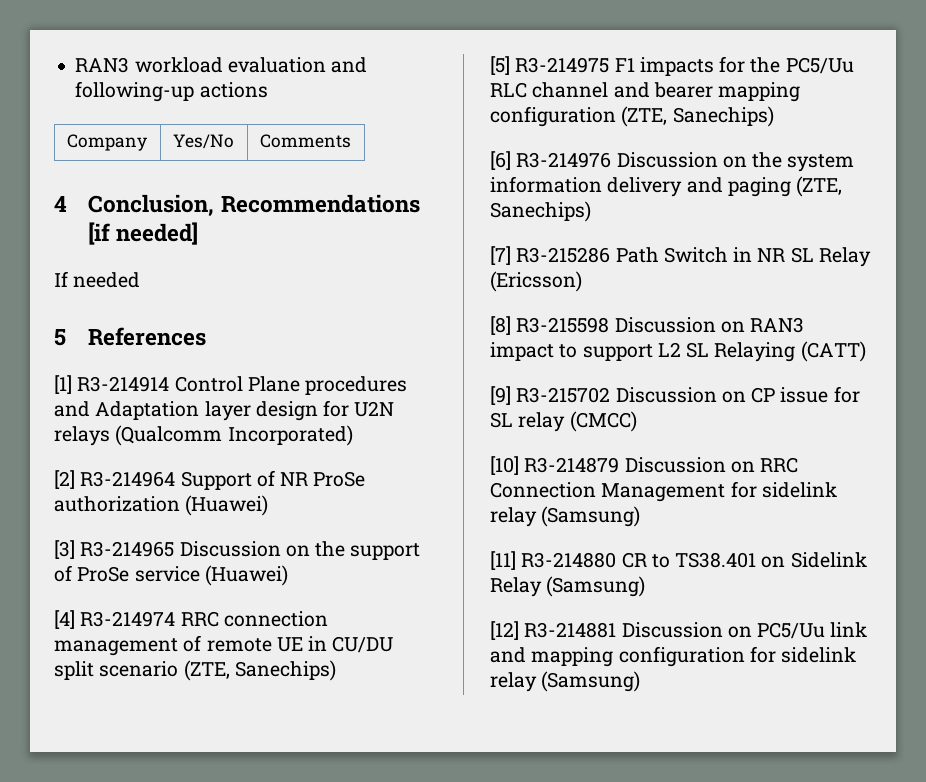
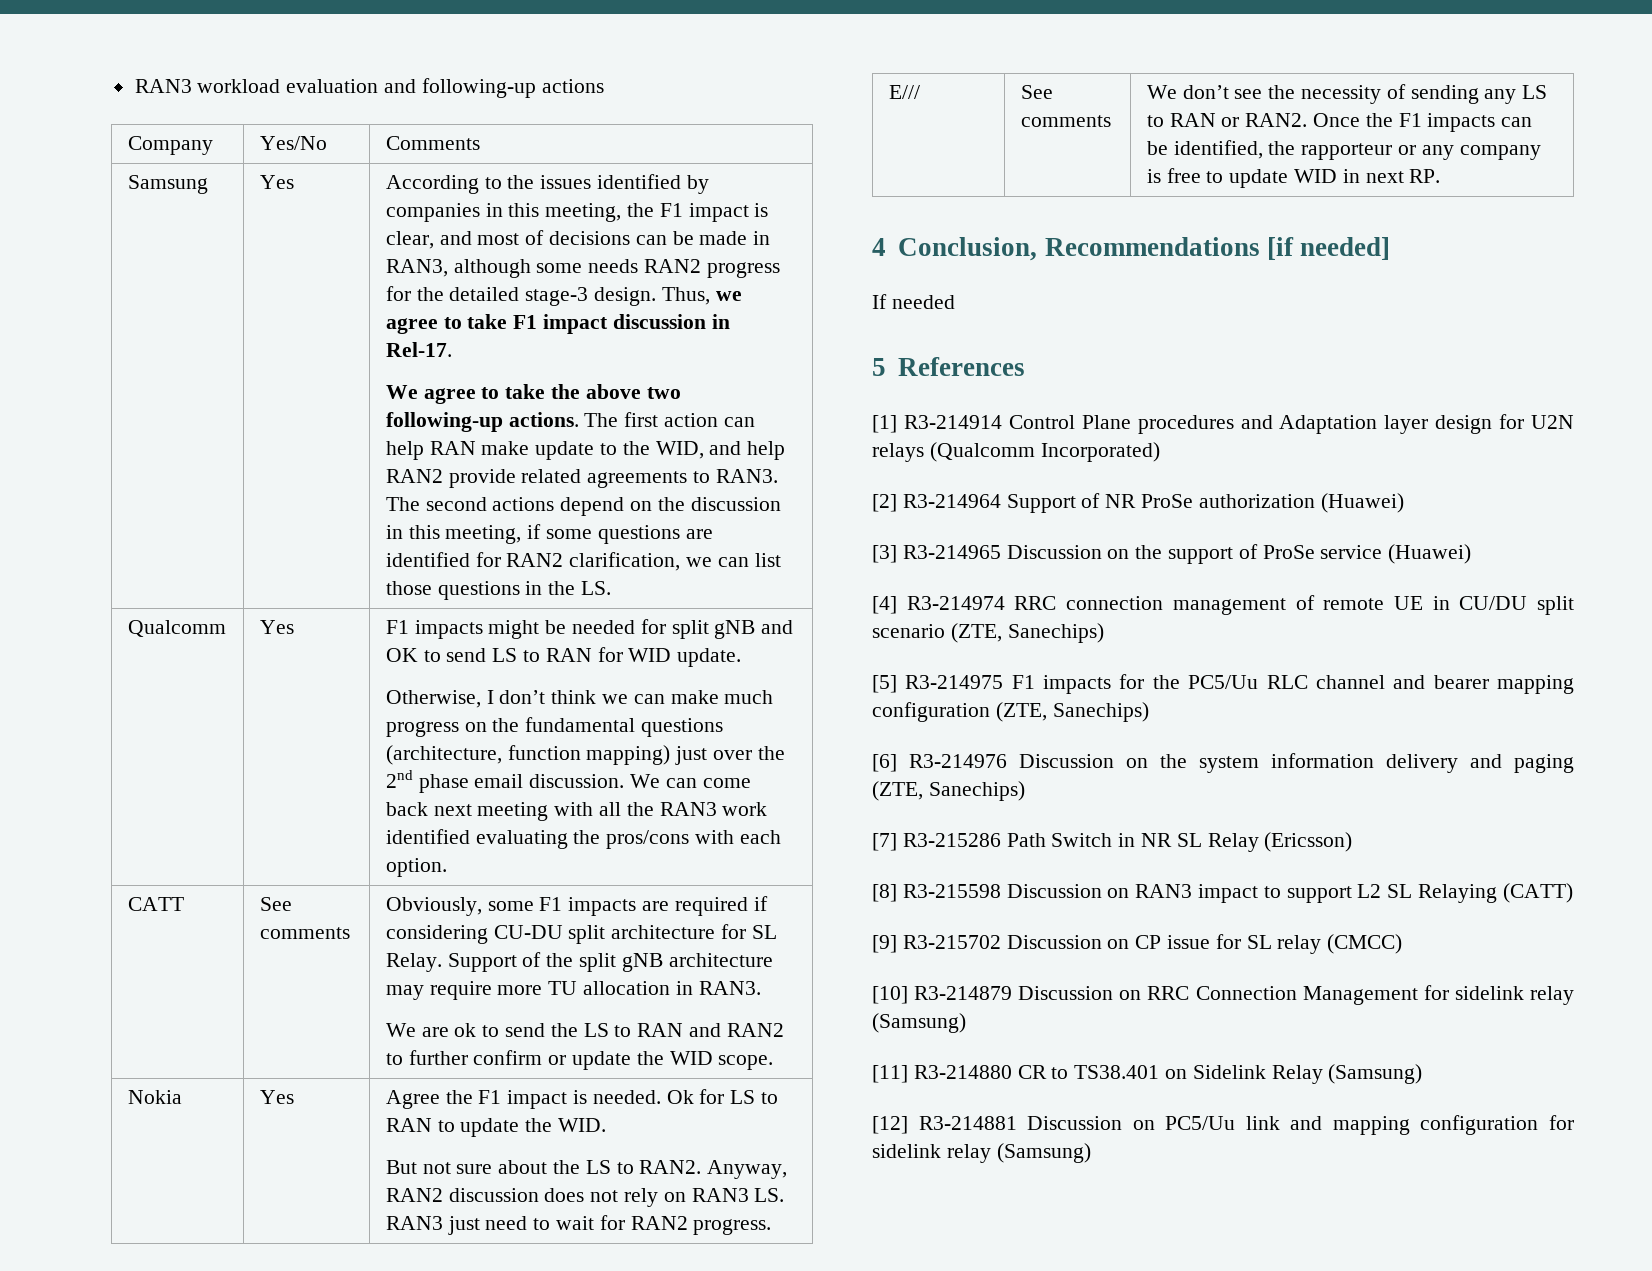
(351, 141) none -> [127,175,208,194] [259,175,294,189] [385,174,709,194] [385,203,769,222] [385,230,771,249] [385,259,780,278] [385,286,742,306] [385,314,730,334] [385,342,452,357] [385,384,681,404] [385,412,755,432] [385,441,786,460] [385,469,778,488] [385,497,781,516] [385,524,713,544] [385,552,781,571] [385,581,611,600] [127,620,226,637] [259,620,294,634] [385,619,794,639] [385,647,742,667] [385,690,774,708] [385,717,723,737] [385,745,785,765] [385,770,751,793] [385,802,768,821] [385,829,781,849] [385,858,447,877] [127,897,184,911] [259,897,292,911] [259,927,350,939] [385,896,768,916] [385,924,777,944] [385,952,773,972] [385,981,761,1000] [385,1023,784,1037] [385,1050,774,1070] [127,1090,182,1104] [259,1090,294,1104] [385,1089,778,1109] [385,1118,606,1137] [385,1160,788,1179] [385,1188,785,1207] [385,1215,772,1235] [888,85,920,99] [1020,85,1053,99] [1020,115,1111,127] [1146,84,1548,104] [1146,113,1533,132] [1146,140,1541,160] [1146,168,1441,188] // Samsung | Yes | According to the issues identified by companies in this meeting, the F1 impact is clear, and most of decisions can be made in RAN3, although some needs RAN2 progress for the detailed stage-3 design. Thus, we agree to take F1 impact discussion in Rel-17. // We agree to take the above two following-up actions. The first action can help RAN make update to the WID, and help RAN2 provide related agreements to RAN3. The second actions depend on the discussion in this meeting, if some questions are identified for RAN2 clarification, we can list those questions in the LS. // Qualcomm | Yes | F1 impacts might be needed for split gNB and OK to send LS to RAN for WID update. // Otherwise, I don’t think we can make much progress on the fundamental questions (architecture, function mapping) just over the 2nd phase email discussion. We can come back next meeting with all the RAN3 work identified evaluating the pros/cons with each option. // CATT | See comments | Obviously, some F1 impacts are required if considering CU-DU split architecture for SL Relay. Support of the split gNB architecture may require more TU allocation in RAN3. // We are ok to send the LS to RAN and RAN2 to further confirm or update the WID scope. // Nokia | Yes | Agree the F1 impact is needed. Ok for LS to RAN to update the WID. // But not sure about the LS to RAN2. Anyway, RAN2 discussion does not rely on RAN3 LS. RAN3 just need to wait for RAN2 progress. // E/// | See comments | We don’t see the necessity of sending any LS to RAN or RAN2. Once the F1 impacts can be identified, the rapporteur or any company is free to update WID in next RP.

